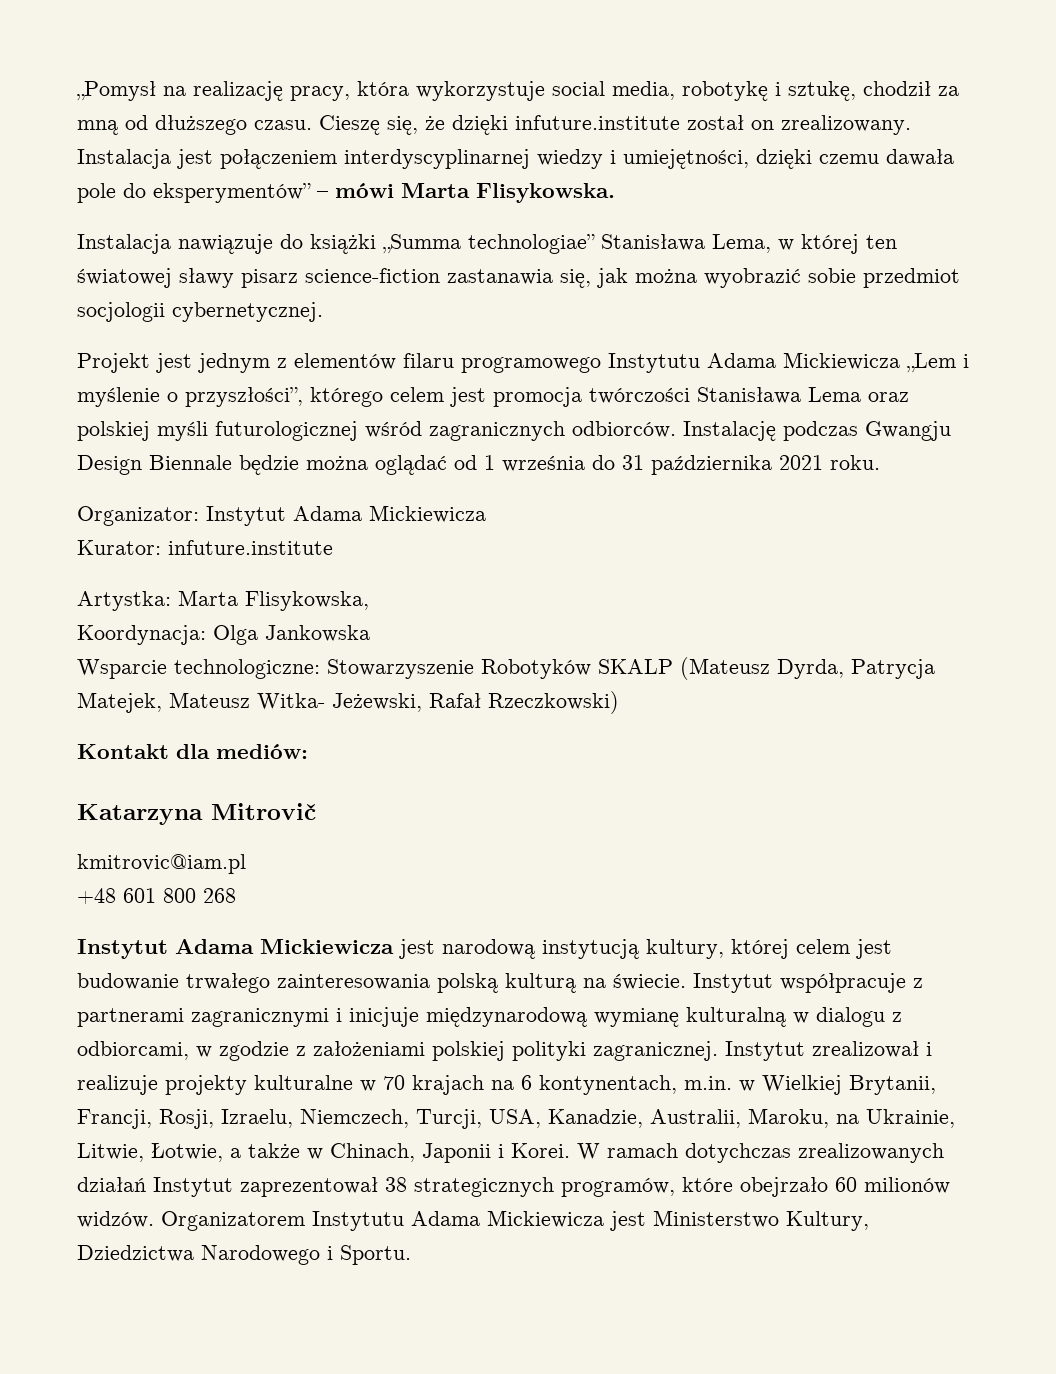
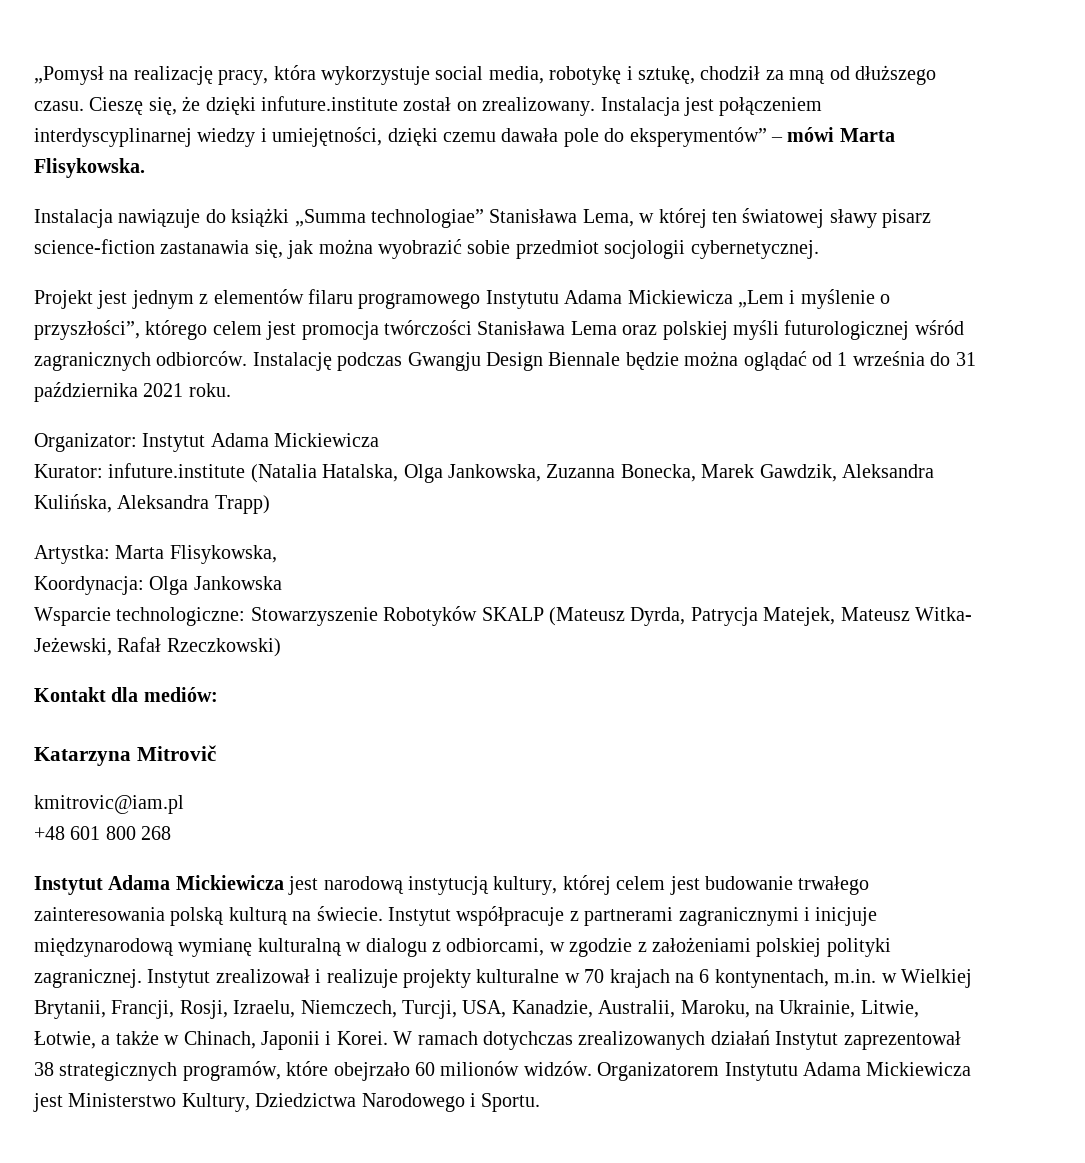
(333, 547) none -> [250,464,934,483] [34,494,270,514] (Natalia Hatalska, Olga Jankowska, Zuzanna Bonecka, Marek Gawdzik, Aleksandra Kulińska, Aleksandra Trapp)

